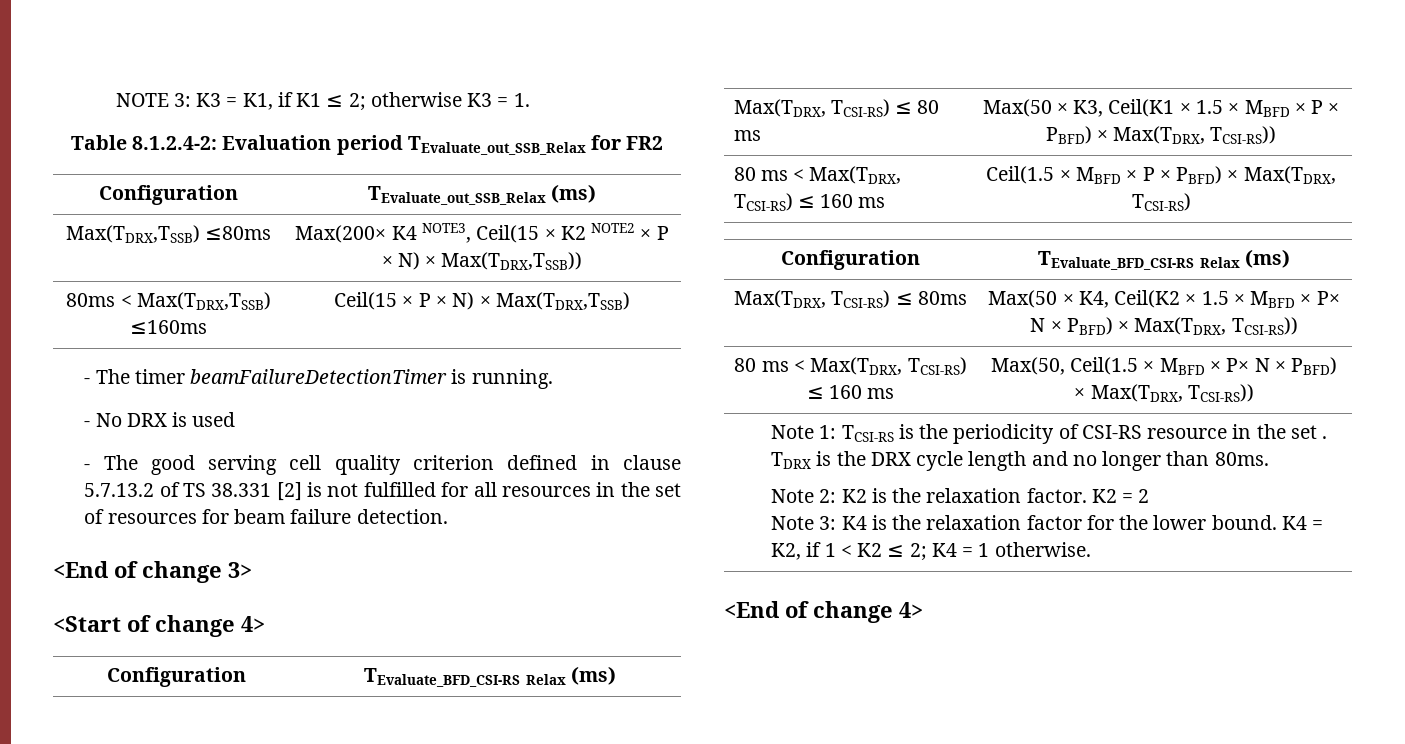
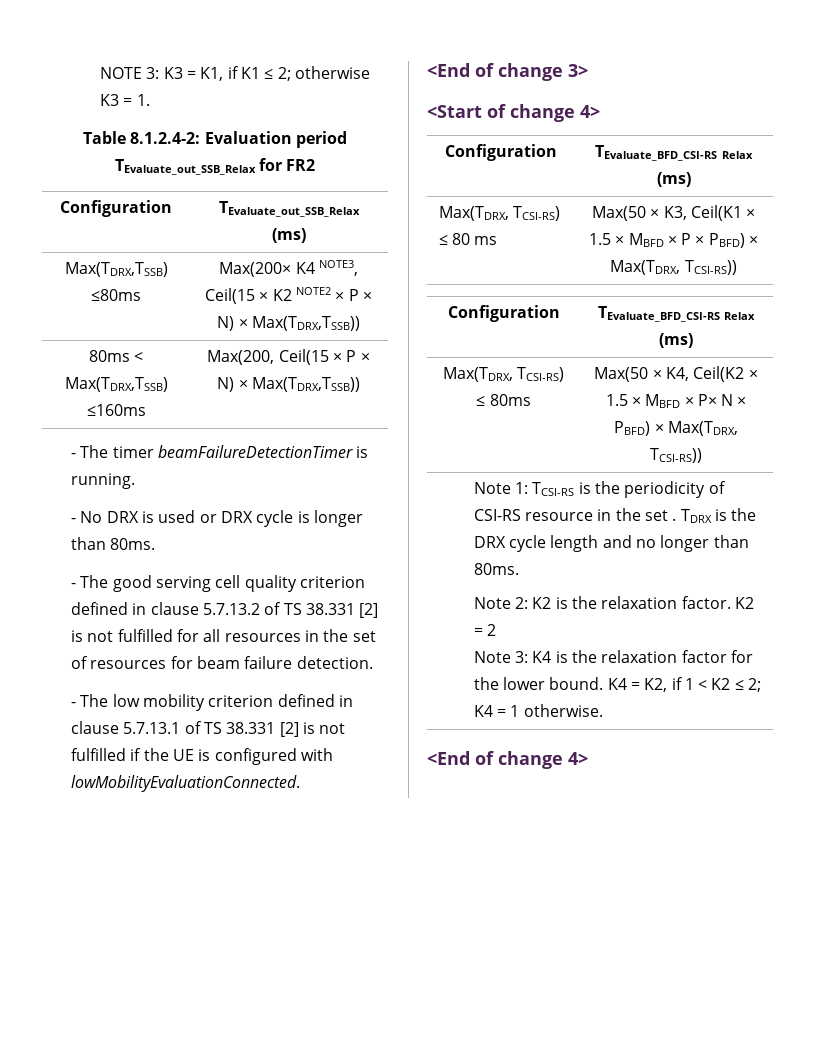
(207, 327) none -> [207,350,275,365] Max(200,
[495,292,630,310] Max(TDRX,TSSB) -> [251,377,360,392] Max(TDRX,TSSB))
(236, 419) none -> [199,510,363,527] [71,537,156,550] or DRX cycle is longer than 80ms.
(448, 516) none -> [71,694,353,711] [71,721,346,737] [71,748,333,765] [71,775,301,792] // - The low mobility criterion defined in clause 5.7.13.1 of TS 38.331 [2] is not fulfilled if the UE is configured with lowMobilityEvaluationConnected.
[733,166,902,184] [733,193,886,211] [986,166,1336,184] [1131,193,1191,211] // 80 ms < Max(TDRX, TCSI-RS) ≤ 160 ms | Ceil(1.5 × MBFD × P × PBFD) × Max(TDRX, TCSI-RS) -> (737, 267) none
[734,357,967,375] [806,385,895,399] [990,357,1338,375] [1074,384,1254,402] // 80 ms < Max(TDRX, TCSI-RS) ≤ 160 ms | Max(50, Ceil(1.5 × MBFD × P× N × PBFD) × Max(TDRX, TCSI-RS)) -> (702, 455) none

